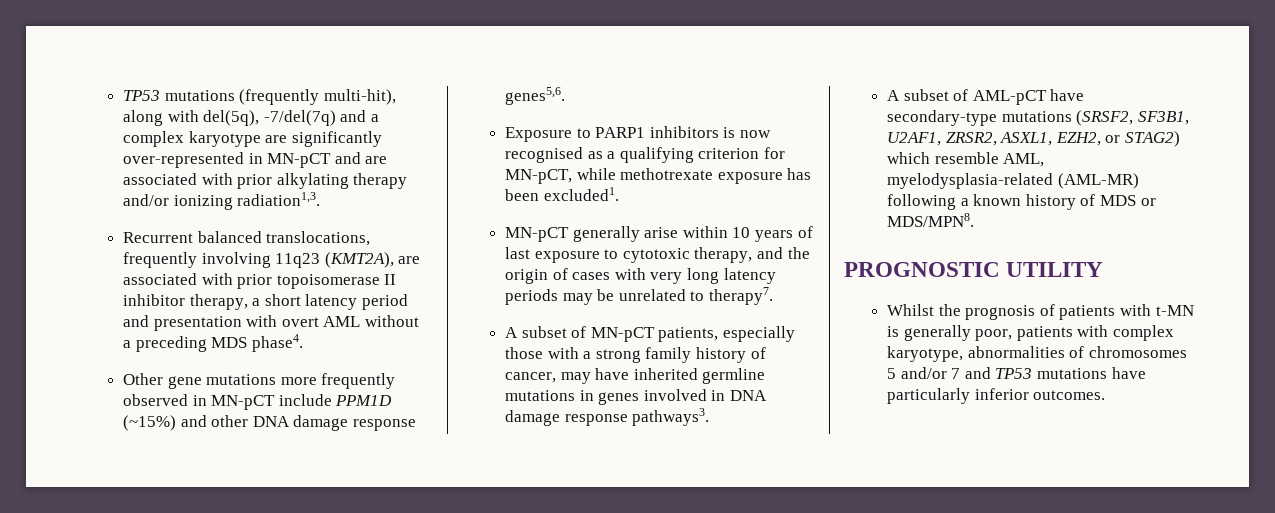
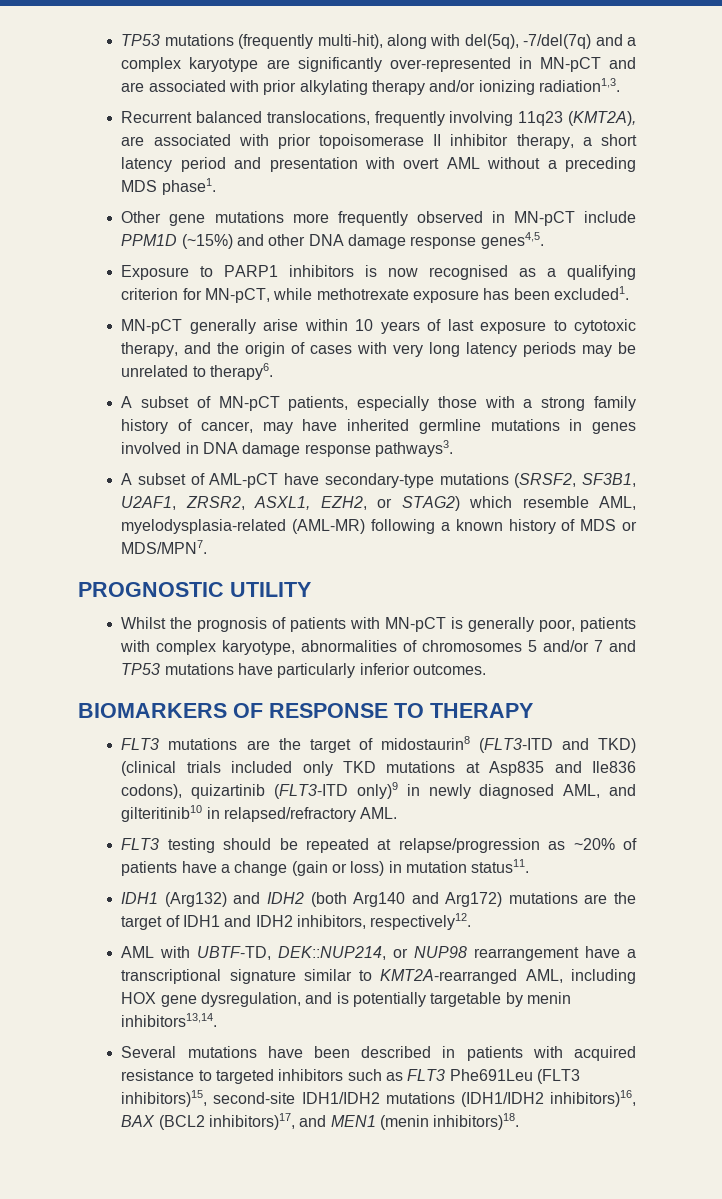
[251,334,303,352] phase4. -> [161,178,216,195] phase1.
[505,87,566,105] genes5,6. -> [480,232,544,249] genes4,5.
[709,287,774,305] therapy7. -> [209,363,273,380] therapy6.
[887,213,975,227] MDS/MPN8. -> [121,540,208,554] MDS/MPN7.
[1155,305,1194,316] t-MN -> [385,617,447,632] MN-pCT
(1106, 395) none -> [78,703,533,718] [121,736,637,753] [121,761,636,776] [121,782,636,799] [121,805,398,822] [121,838,637,853] [121,859,530,876] [121,892,636,907] [121,913,472,930] [121,946,636,961] [121,969,636,984] [121,992,571,1007] [121,1013,218,1027] [121,1046,636,1061] [121,1069,580,1084] [121,1090,637,1107] [121,1113,520,1130] // BIOMARKERS OF RESPONSE TO THERAPY // FLT3 mutations are the target of midostaurin8 (FLT3-ITD and TKD) (clinical trials included only TKD mutations at Asp835 and Ile836 codons), quizartinib (FLT3-ITD only)9 in newly diagnosed AML, and gilteritinib10 in relapsed/refractory AML. // FLT3 testing should be repeated at relapse/progression as ~20% of patients have a change (gain or loss) in mutation status11. // IDH1 (Arg132) and IDH2 (both Arg140 and Arg172) mutations are the target of IDH1 and IDH2 inhibitors, respectively12. // AML with UBTF-TD, DEK::NUP214, or NUP98 rearrangement have a transcriptional signature similar to KMT2A-rearranged AML, including HOX gene dysregulation, and is potentially targetable by menin inhibitors13,14. // Several mutations have been described in patients with acquired resistance to targeted inhibitors such as FLT3 Phe691Leu (FLT3 inhibitors)15, second-site IDH1/IDH2 mutations (IDH1/IDH2 inhibitors)16, BAX (BCL2 inhibitors)17, and MEN1 (menin inhibitors)18.

